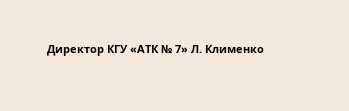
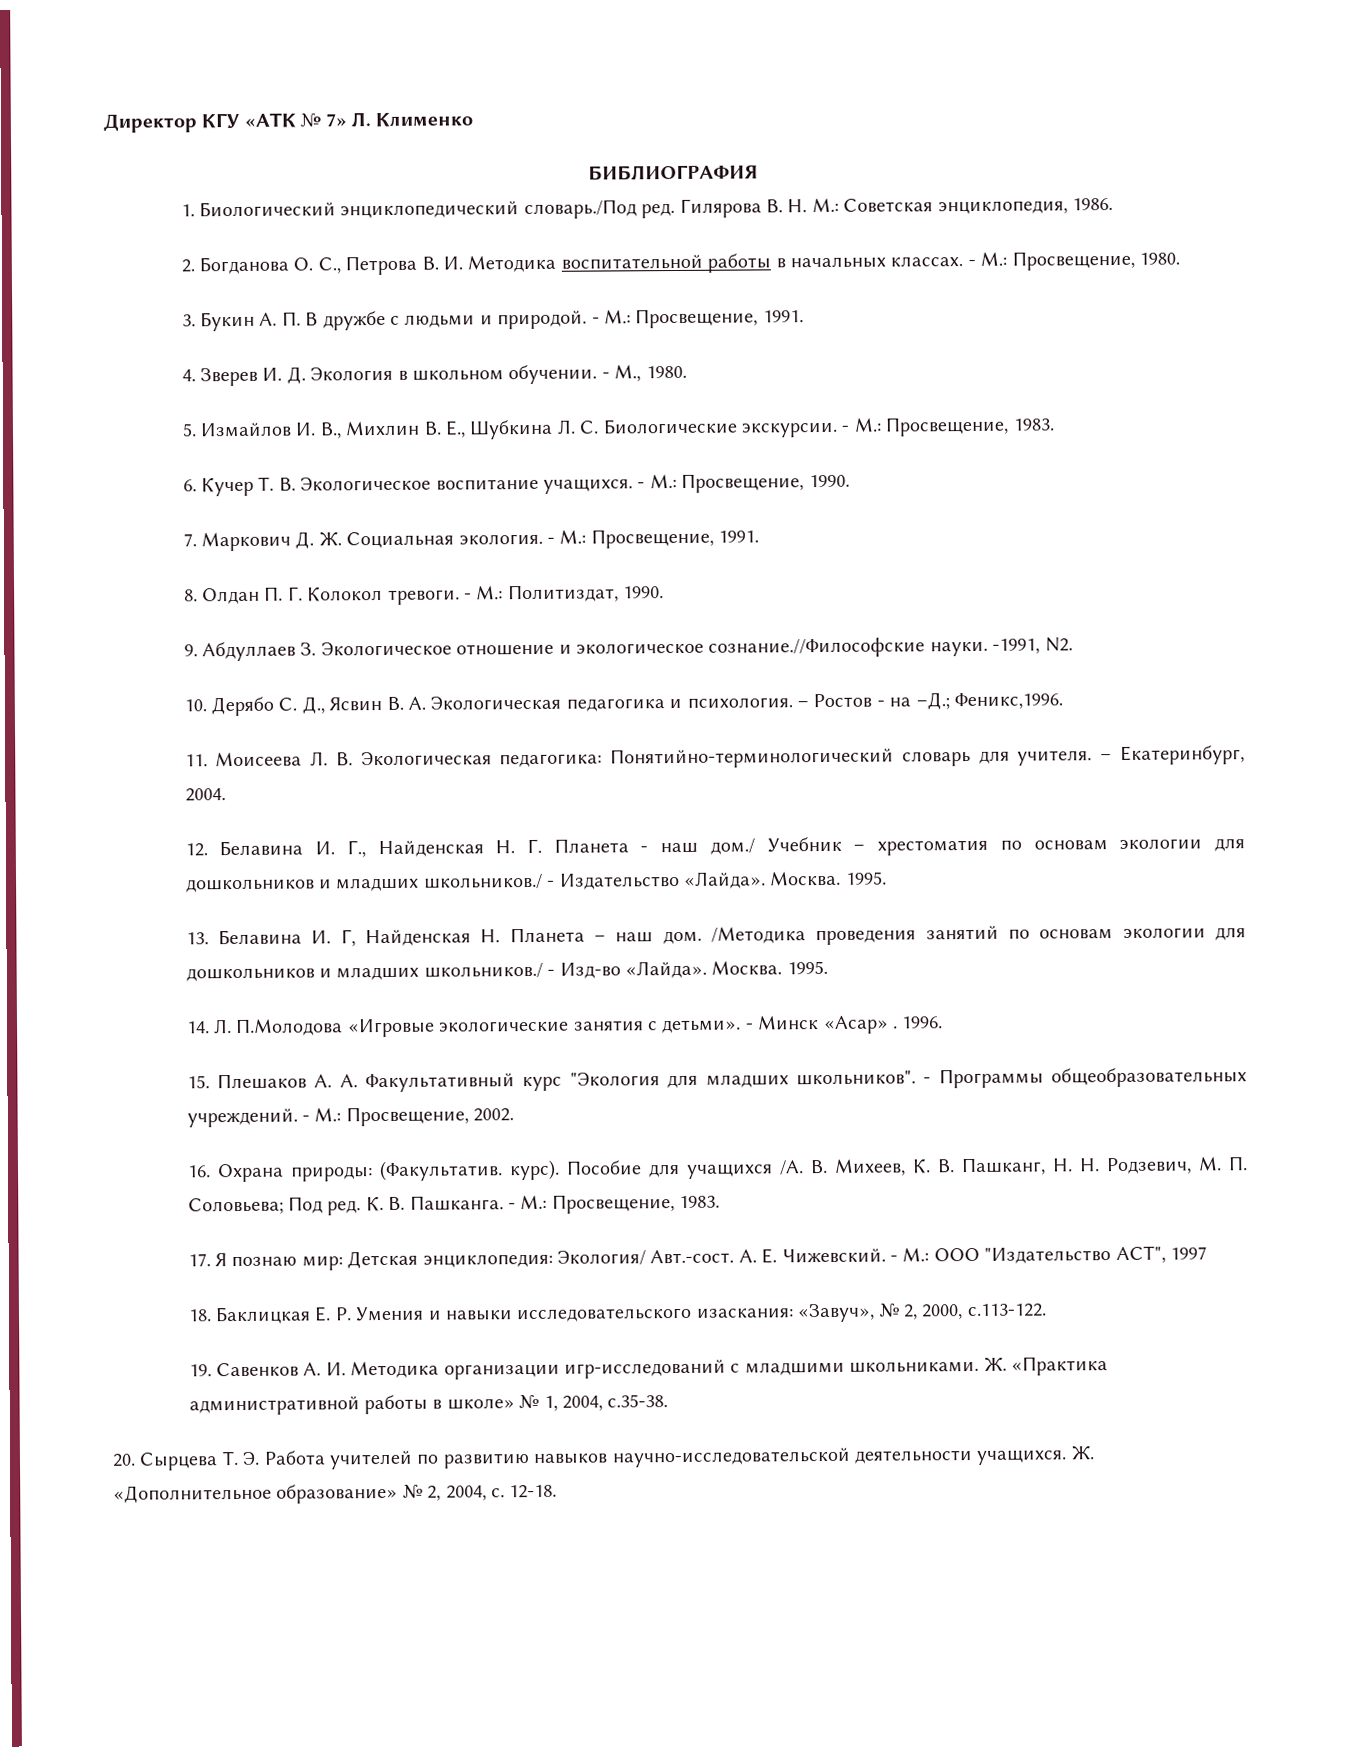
(264, 49) none -> [587,164,758,181] [180,197,1114,220] [180,250,1181,276] [181,308,804,332] [181,364,687,387] [181,416,1054,440] [182,473,850,497] [182,528,760,552] [183,584,665,605] [183,637,1073,662] [183,692,1064,717] [184,745,1245,769] [184,788,226,802] [184,836,1245,858] [185,870,887,893] [185,925,1246,947] [185,960,828,982] [185,1015,944,1038] [186,1067,1248,1093] [186,1106,515,1128] [186,1156,1248,1183] [187,1194,721,1216] [187,1245,1208,1271] [187,1303,1047,1325] [188,1356,1109,1380] [188,1394,669,1416] [112,1445,1094,1471] [113,1483,558,1504] // БИБЛИОГРАФИЯ // 1. Биологический энциклопедический словарь./Под ред. Гилярова В. Н. М.: Советская энциклопедия, 1986. // 2. Богданова О. С., Петрова В. И. Методика воспитательной работы в начальных классах. - М.: Просвещение, 1980. // 3. Букин А. П. В дружбе с людьми и природой. - М.: Просвещение, 1991. // 4. Зверев И. Д. Экология в школьном обучении. - М., 1980. // 5. Измайлов И. В., Михлин В. Е., Шубкина Л. С. Биологические экскурсии. - М.: Просвещение, 1983. // 6. Кучер Т. В. Экологическое воспитание учащихся. - М.: Просвещение, 1990. // 7. Маркович Д. Ж. Социальная экология. - М.: Просвещение, 1991. // 8. Олдан П. Г. Колокол тревоги. - М.: Политиздат, 1990. // 9. Абдуллаев З. Экологическое отношение и экологическое сознание.//Философские науки. -1991, N2. // 10. Дерябо С. Д., Ясвин В. А. Экологическая педагогика и психология. – Ростов - на –Д.; Феникс,1996. // 11. Моисеева Л. В. Экологическая педагогика: Понятийно-терминологический словарь для учителя. – Екатеринбург, 2004. // 12. Белавина И. Г., Найденская Н. Г. Планета - наш дом./ Учебник – хрестоматия по основам экологии для дошкольников и младших школьников./ - Издательство «Лайда». Москва. 1995. // 13. Белавина И. Г, Найденская Н. Планета – наш дом. /Методика проведения занятий по основам экологии для дошкольников и младших школьников./ - Изд-во «Лайда». Москва. 1995. // 14. Л. П.Молодова «Игровые экологические занятия с детьми». - Минск «Асар» . 1996. // 15. Плешаков А. А. Факультативный курс "Экология для младших школьников". - Программы общеобразовательных учреждений. - М.: Просвещение, 2002. // 16. Охрана природы: (Факультатив. курс). Пособие для учащихся /А. В. Михеев, К. В. Пашканг, Н. Н. Родзевич, М. П. Соловьева; Под ред. К. В. Пашканга. - М.: Просвещение, 1983. // 17. Я познаю мир: Детская энциклопедия: Экология/ Авт.-сост. А. Е. Чижевский. - М.: ООО "Издательство АСТ", 1997 // 18. Баклицкая Е. Р. Умения и навыки исследовательского изаскания: «Завуч», № 2, 2000, с.113-122. // 19. Савенков А. И. Методика организации игр-исследований с младшими школьниками. Ж. «Практика административной работы в школе» № 1, 2004, с.35-38. // 20. Сырцева Т. Э. Работа учителей по развитию навыков научно-исследовательской деятельности учащихся. Ж. «Дополнительное образование» № 2, 2004, с. 12-18.

